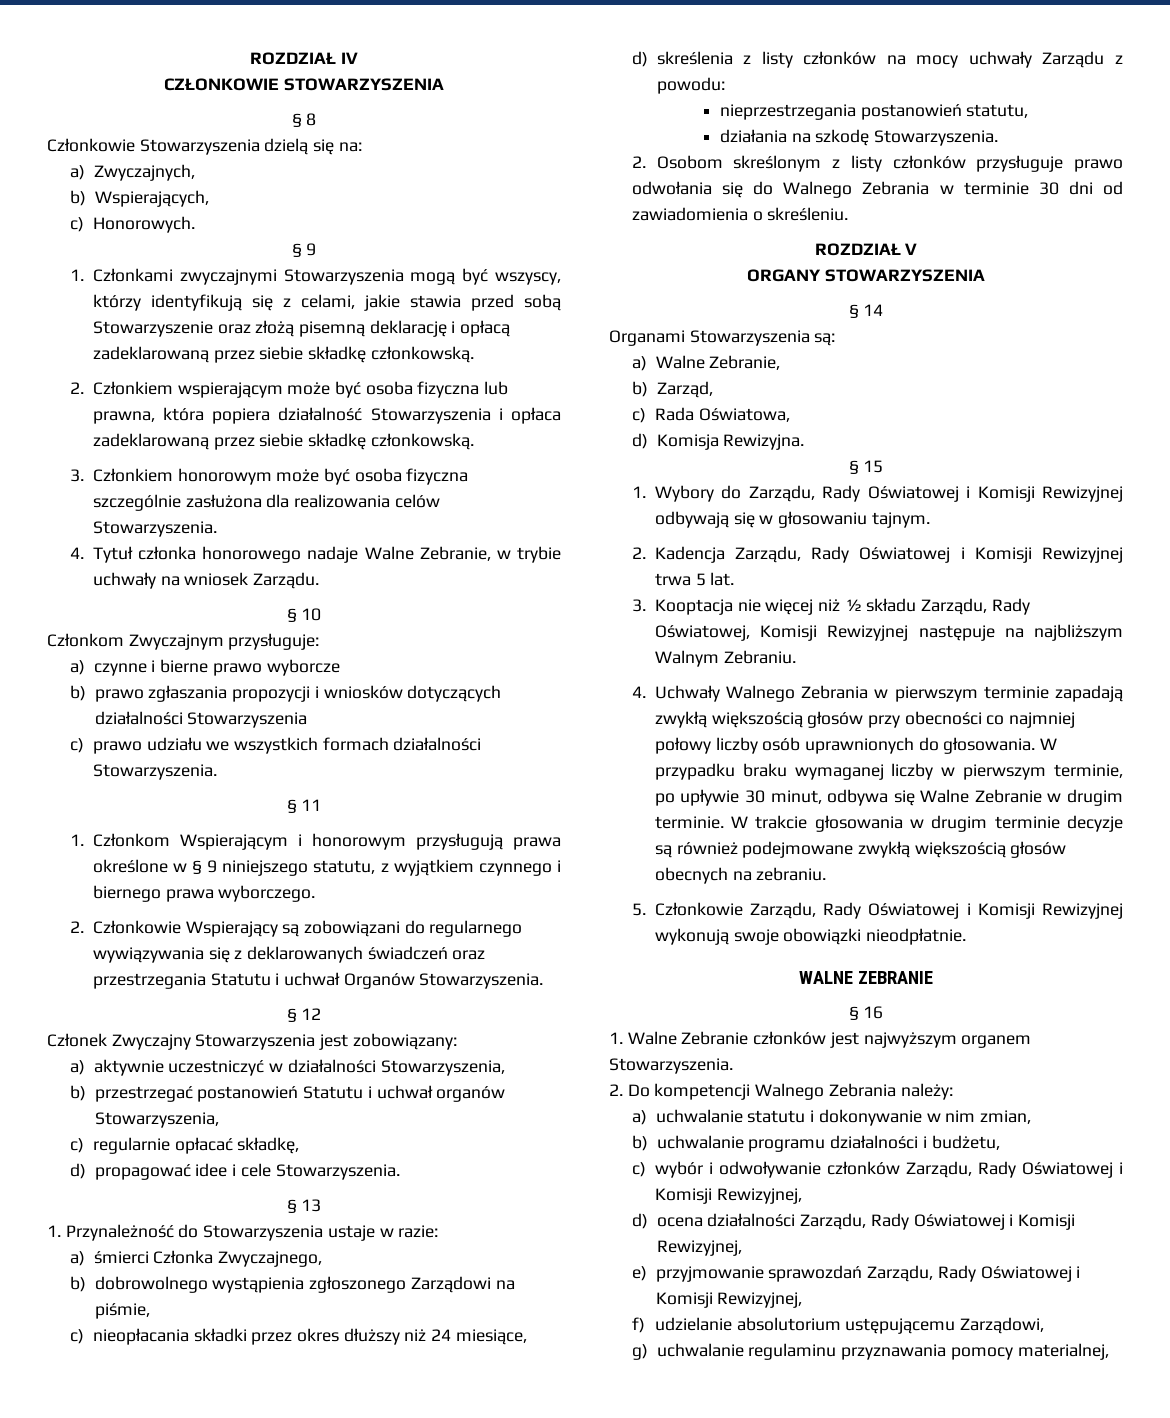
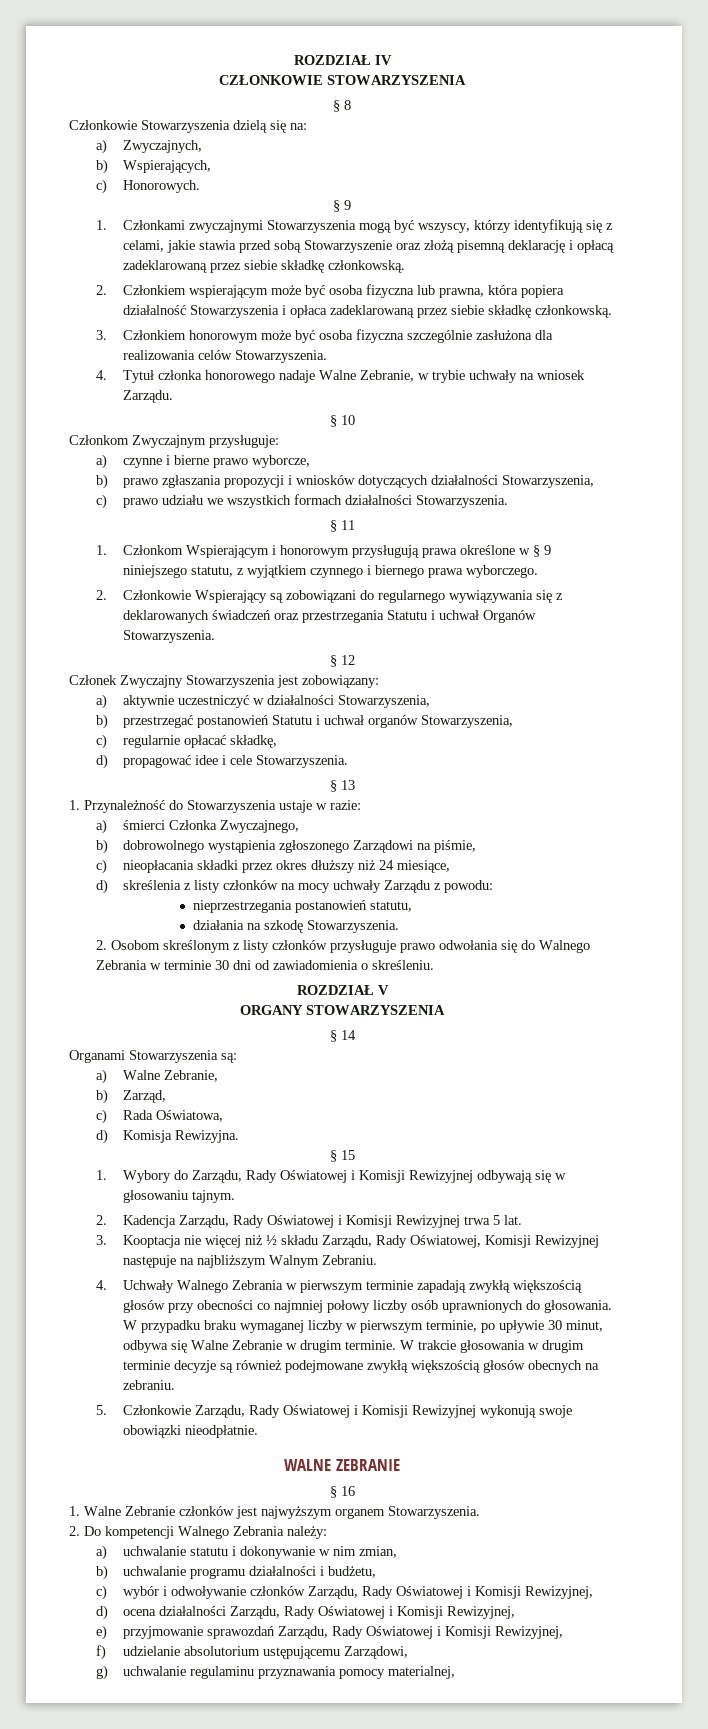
[266,659,340,676] wyborcze -> [251,455,310,468] wyborcze,
[187,712,308,728] Stowarzyszenia -> [501,475,594,488] Stowarzyszenia,

